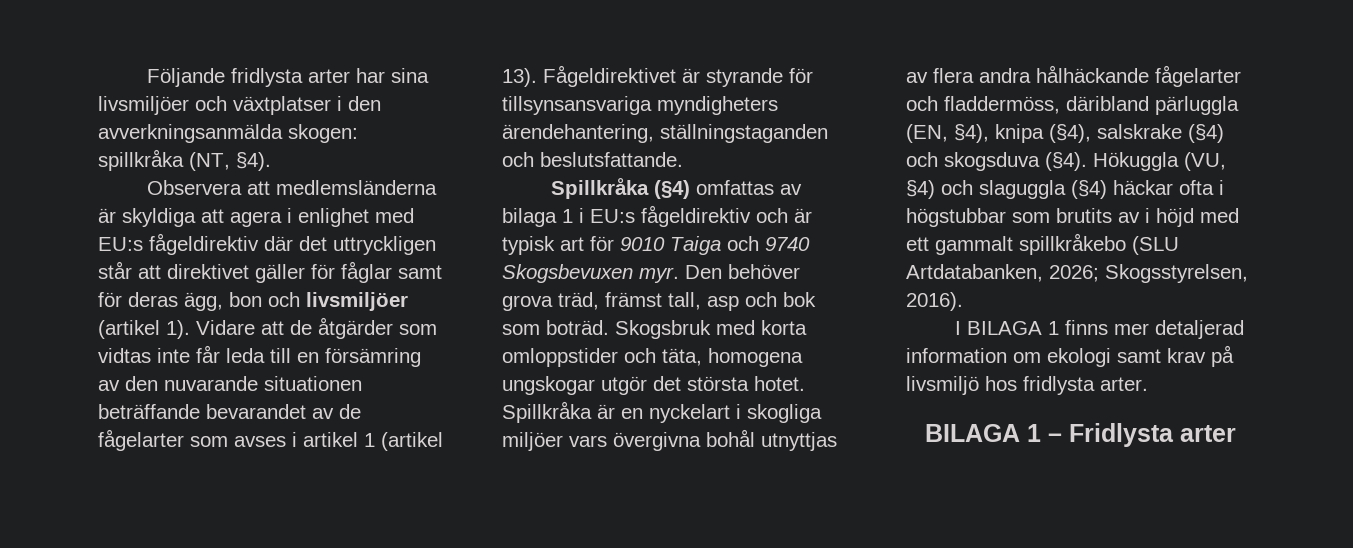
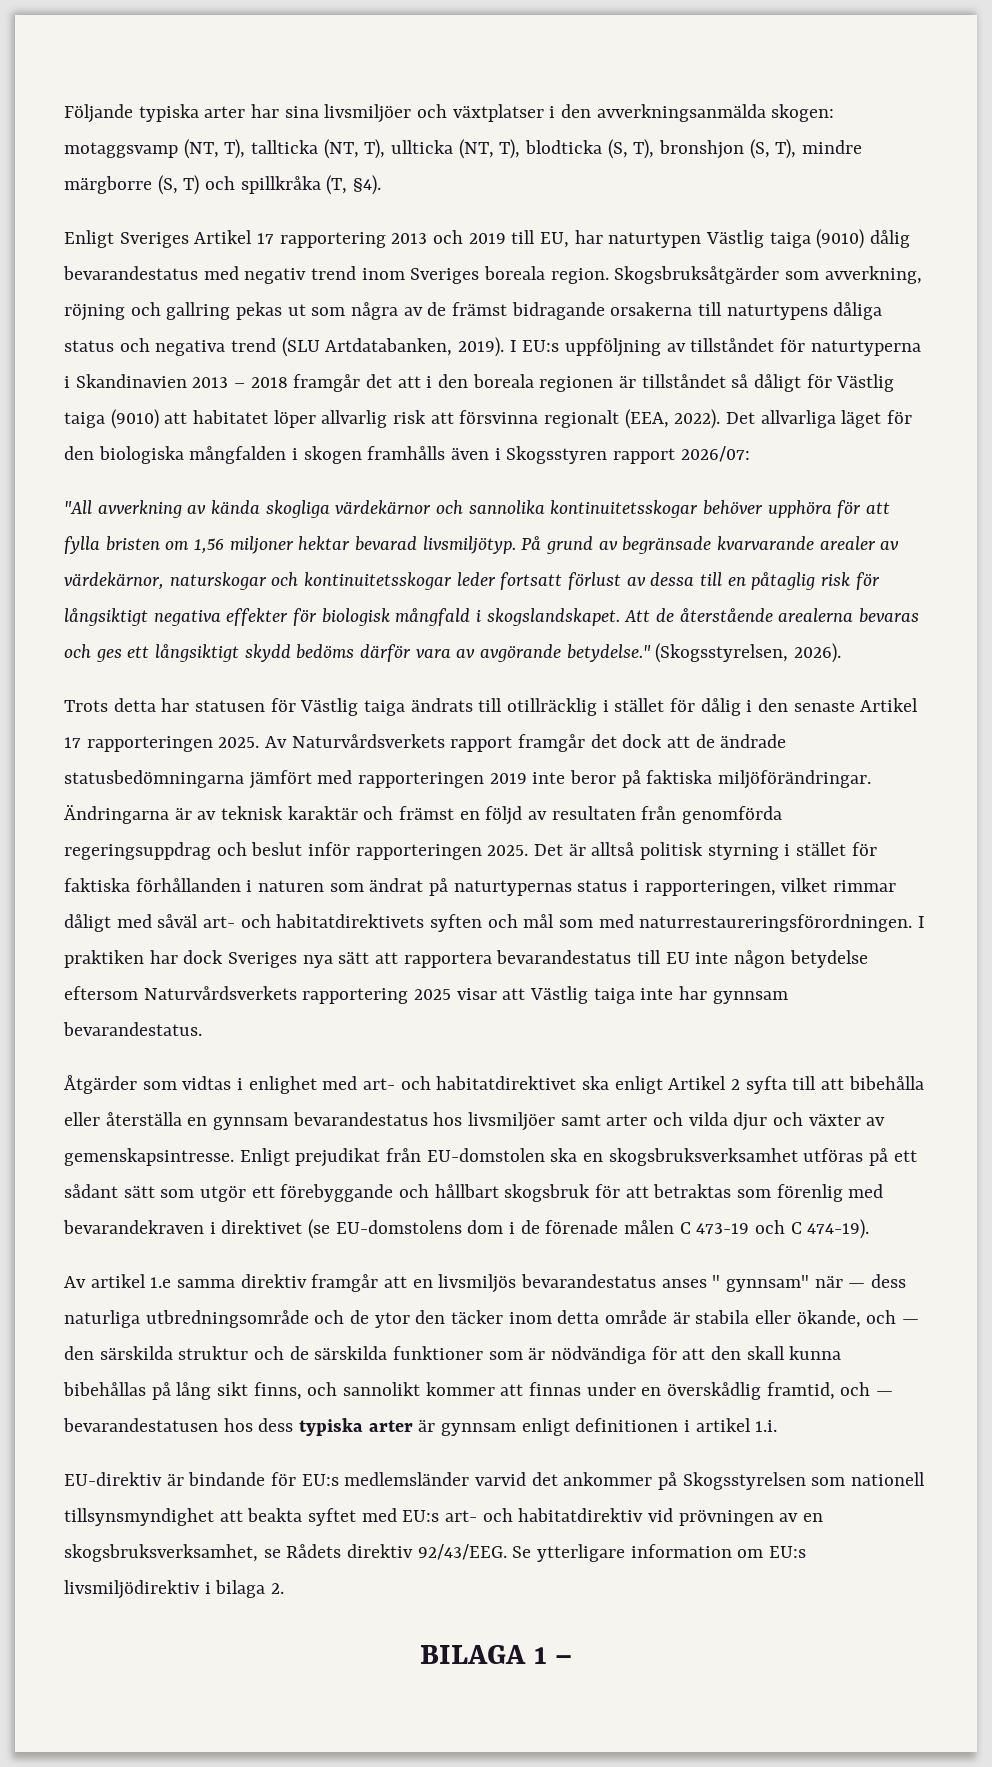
[230,68,303,87] fridlysta -> [138,104,199,122] typiska
[98,149,271,171] [146,180,437,195] [98,208,414,227] [98,233,436,255] [98,261,442,283] [98,292,408,311] [98,317,437,339] [98,345,421,367] [98,376,362,391] [98,404,361,419] [98,429,443,451] [502,65,813,87] [502,96,778,115] [502,124,828,143] [502,152,683,167] [550,178,802,199] [502,205,812,227] [502,236,810,255] [502,264,800,283] [502,292,816,311] [502,320,807,339] [502,348,803,367] [502,376,805,395] [502,401,822,423] [502,429,837,451] [906,65,1241,87] [906,96,1239,115] [906,124,1224,143] [906,152,1226,171] [906,180,1224,199] [906,208,1239,227] [906,233,1179,255] [906,264,1248,283] [906,292,963,311] [954,320,1244,339] [906,345,1234,367] [906,376,1148,395] spillkråka (NT, §4). // Observera att medlemsländerna är skyldiga att agera i enlighet med EU:s fågeldirektiv där det uttryckligen står att direktivet gäller för fåglar samt för deras ägg, bon och livsmiljöer (artikel 1). Vidare att de åtgärder som vidtas inte får leda till en försämring av den nuvarande situationen beträffande bevarandet av de fågelarter som avses i artikel 1 (artikel 13). Fågeldirektivet är styrande för tillsynsansvariga myndigheters ärendehantering, ställningstaganden och beslutsfattande. // Spillkråka (§4) omfattas av bilaga 1 i EU:s fågeldirektiv och är typisk art för 9010 Taiga och 9740 Skogsbevuxen myr. Den behöver grova träd, främst tall, asp och bok som boträd. Skogsbruk med korta omloppstider och täta, homogena ungskogar utgör det största hotet. Spillkråka är en nyckelart i skogliga miljöer vars övergivna bohål utnyttjas av flera andra hålhäckande fågelarter och fladdermöss, däribland pärluggla (EN, §4), knipa (§4), salskrake (§4) och skogsduva (§4). Hökuggla (VU, §4) och slaguggla (§4) häckar ofta i högstubbar som brutits av i höjd med ett gammalt spillkråkebo (SLU Artdatabanken, 2026; Skogsstyrelsen, 2016). // I BILAGA 1 finns mer detaljerad information om ekologi samt krav på livsmiljö hos fridlysta arter. -> [64,139,863,159] [64,175,382,195] [64,229,911,249] [63,266,922,284] [64,302,883,321] [64,337,921,357] [64,374,895,392] [64,409,913,429] [64,446,750,464] [64,500,891,518] [64,536,900,554] [64,572,880,590] [64,608,920,626] [64,643,842,663] [64,698,919,716] [64,734,787,752] [64,770,872,789] [64,804,783,825] [64,842,877,860] [64,878,897,896] [64,914,926,932] [64,950,868,968] [64,986,788,1004] [63,1022,202,1036] [64,1075,924,1094] [64,1112,886,1131] [64,1148,917,1167] [64,1184,884,1202] [63,1219,870,1239] [64,1274,907,1293] [64,1310,920,1328] [64,1346,842,1364] [63,1382,894,1400] [63,1418,778,1436] [64,1472,926,1490] [64,1508,824,1526] [64,1544,807,1562] [64,1580,285,1599] motaggsvamp (NT, T), tallticka (NT, T), ullticka (NT, T), blodticka (S, T), bronshjon (S, T), mindre märgborre (S, T) och spillkråka (T, §4). // Enligt Sveriges Artikel 17 rapportering 2013 och 2019 till EU, har naturtypen Västlig taiga (9010) dålig bevarandestatus med negativ trend inom Sveriges boreala region. Skogsbruksåtgärder som avverkning, röjning och gallring pekas ut som några av de främst bidragande orsakerna till naturtypens dåliga status och negativa trend (SLU Artdatabanken, 2019). I EU:s uppföljning av tillståndet för naturtyperna i Skandinavien 2013 – 2018 framgår det att i den boreala regionen är tillståndet så dåligt för Västlig taiga (9010) att habitatet löper allvarlig risk att försvinna regionalt (EEA, 2022). Det allvarliga läget för den biologiska mångfalden i skogen framhålls även i Skogsstyren rapport 2026/07: // "All avverkning av kända skogliga värdekärnor och sannolika kontinuitetsskogar behöver upphöra för att fylla bristen om 1,56 miljoner hektar bevarad livsmiljötyp. På grund av begränsade kvarvarande arealer av värdekärnor, naturskogar och kontinuitetsskogar leder fortsatt förlust av dessa till en påtaglig risk för långsiktigt negativa effekter för biologisk mångfald i skogslandskapet. Att de återstående arealerna bevaras och ges ett långsiktigt skydd bedöms därför vara av avgörande betydelse." (Skogsstyrelsen, 2026). // Trots detta har statusen för Västlig taiga ändrats till otillräcklig i stället för dålig i den senaste Artikel 17 rapporteringen 2025. Av Naturvårdsverkets rapport framgår det dock att de ändrade statusbedömningarna jämfört med rapporteringen 2019 inte beror på faktiska miljöförändringar. Ändringarna är av teknisk karaktär och främst en följd av resultaten från genomförda regeringsuppdrag och beslut inför rapporteringen 2025. Det är alltså politisk styrning i stället för faktiska förhållanden i naturen som ändrat på naturtypernas status i rapporteringen, vilket rimmar dåligt med såväl art- och habitatdirektivets syften och mål som med naturrestaureringsförordningen. I praktiken har dock Sveriges nya sätt att rapportera bevarandestatus till EU inte någon betydelse eftersom Naturvårdsverkets rapportering 2025 visar att Västlig taiga inte har gynnsam bevarandestatus. // Åtgärder som vidtas i enlighet med art- och habitatdirektivet ska enligt Artikel 2 syfta till att bibehålla eller återställa en gynnsam bevarandestatus hos livsmiljöer samt arter och vilda djur och växter av gemenskapsintresse. Enligt prejudikat från EU-domstolen ska en skogsbruksverksamhet utföras på ett sådant sätt som utgör ett förebyggande och hållbart skogsbruk för att betraktas som förenlig med bevarandekraven i direktivet (se EU-domstolens dom i de förenade målen C 473-19 och C 474-19). // Av artikel 1.e samma direktiv framgår att en livsmiljös bevarandestatus anses " gynnsam" när — dess naturliga utbredningsområde och de ytor den täcker inom detta område är stabila eller ökande, och — den särskilda struktur och de särskilda funktioner som är nödvändiga för att den skall kunna bibehållas på lång sikt finns, och sannolikt kommer att finnas under en överskådlig framtid, och — bevarandestatusen hos dess typiska arter är gynnsam enligt definitionen i artikel 1.i. // EU-direktiv är bindande för EU:s medlemsländer varvid det ankommer på Skogsstyrelsen som nationell tillsynsmyndighet att beakta syftet med EU:s art- och habitatdirektiv vid prövningen av en skogsbruksverksamhet, se Rådets direktiv 92/43/EEG. Se ytterligare information om EU:s livsmiljödirektiv i bilaga 2.
[1069,423,1236,447] Fridlysta arter -> (573, 1659) none

